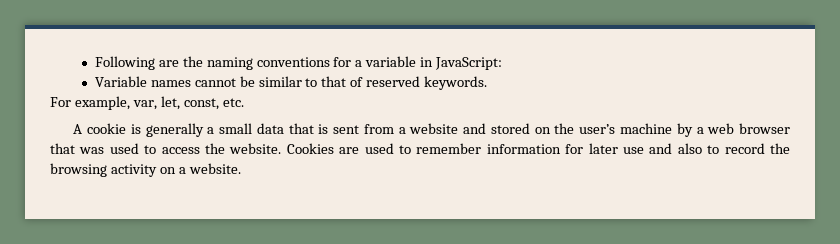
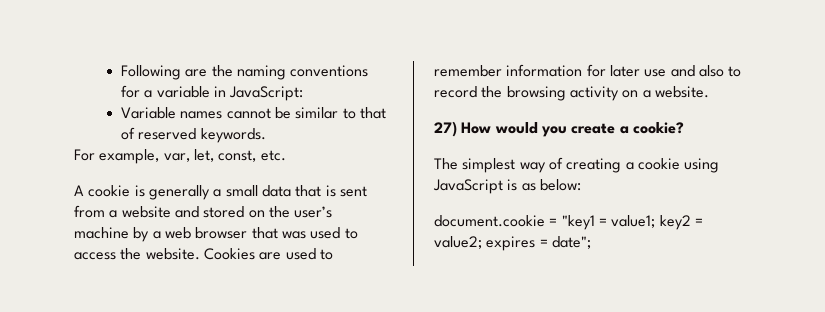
(241, 168) none -> [434,121,684,137] [434,157,720,173] [433,179,581,194] [434,215,703,230] [434,236,591,251] // 27) How would you create a cookie? // The simplest way of creating a cookie using JavaScript is as below: // document.cookie = "key1 = value1; key2 = value2; expires = date";

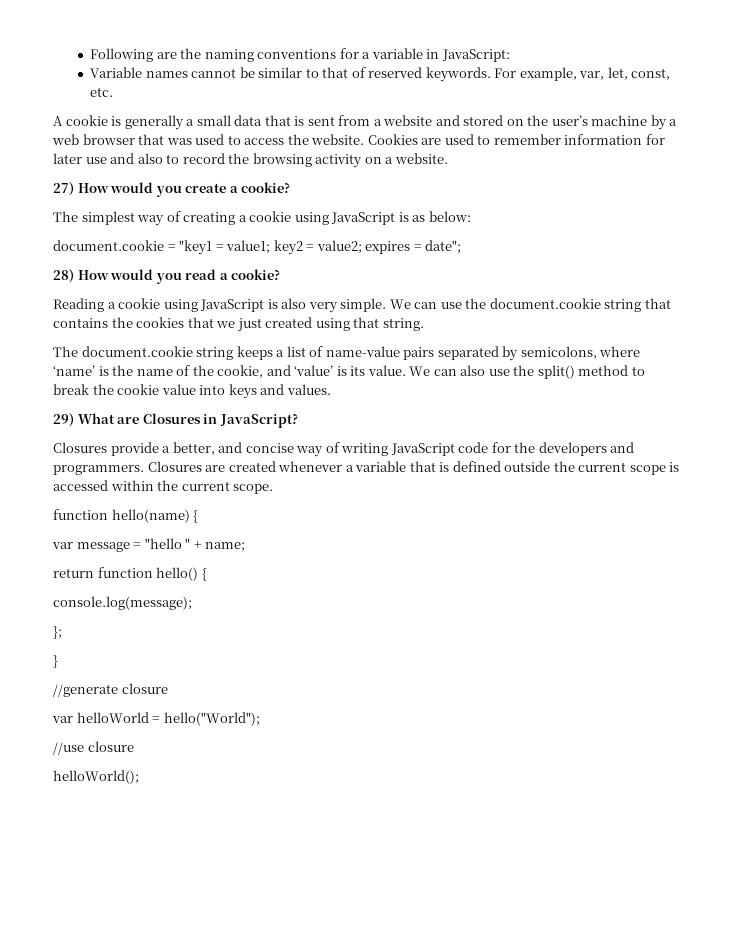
(266, 135) // -> (491, 74) none
(591, 242) none -> [53,269,281,284] [53,298,671,313] [53,317,424,332] [53,346,641,361] [53,365,645,379] [53,384,331,399] [53,413,298,428] [53,442,635,457] [53,461,680,475] [53,480,274,494] [53,509,199,523] [52,538,246,552] [53,567,207,581] [53,596,192,610] [53,626,62,639] [53,655,58,668] [53,683,168,697] [52,712,260,726] [53,741,134,755] [53,770,139,784] // 28) How would you read a cookie? // Reading a cookie using JavaScript is also very simple. We can use the document.cookie string that contains the cookies that we just created using that string. // The document.cookie string keeps a list of name-value pairs separated by semicolons, where ‘name’ is the name of the cookie, and ‘value’ is its value. We can also use the split() method to break the cookie value into keys and values. // 29) What are Closures in JavaScript? // Closures provide a better, and concise way of writing JavaScript code for the developers and programmers. Closures are created whenever a variable that is defined outside the current scope is accessed within the current scope. // function hello(name) { // var message = "hello " + name; // return function hello() { // console.log(message); // }; // } // //generate closure // var helloWorld = hello("World"); // //use closure // helloWorld();

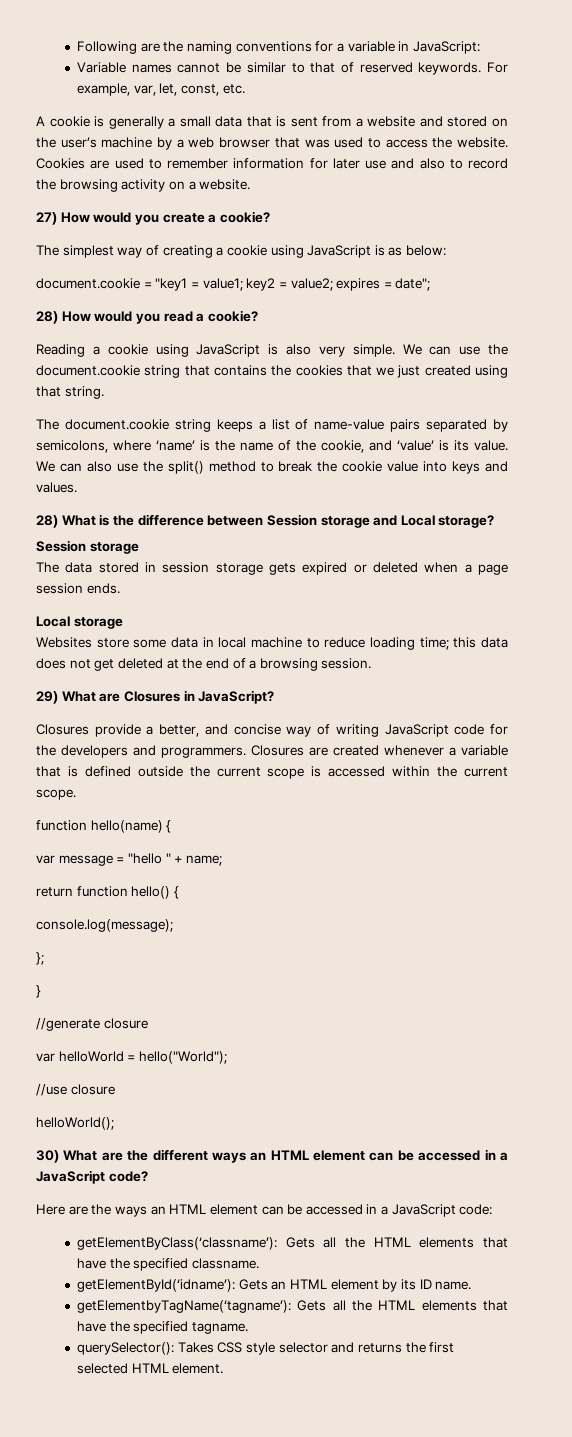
(331, 389) none -> [36,514,495,528] [36,540,139,554] [36,562,508,575] [36,583,120,594] [36,616,123,629] [36,637,509,650] [36,658,372,671] // 28) What is the difference between Session storage and Local storage? // Session storage // The data stored in session storage gets expired or deleted when a page session ends. // Local storage // Websites store some data in local machine to reduce loading time; this data does not get deleted at the end of a browsing session.
(139, 777) none -> [36,1149,508,1163] [36,1170,148,1184] [36,1204,493,1217] [77,1237,508,1250] [77,1258,259,1271] [77,1279,472,1292] [77,1300,509,1313] [77,1321,248,1334] [77,1342,455,1355] [77,1363,224,1374] // 30) What are the different ways an HTML element can be accessed in a JavaScript code? // Here are the ways an HTML element can be accessed in a JavaScript code: // getElementByClass(‘classname’): Gets all the HTML elements that have the specified classname. // getElementById(‘idname’): Gets an HTML element by its ID name. // getElementbyTagName(‘tagname’): Gets all the HTML elements that have the specified tagname. // querySelector(): Takes CSS style selector and returns the first selected HTML element.

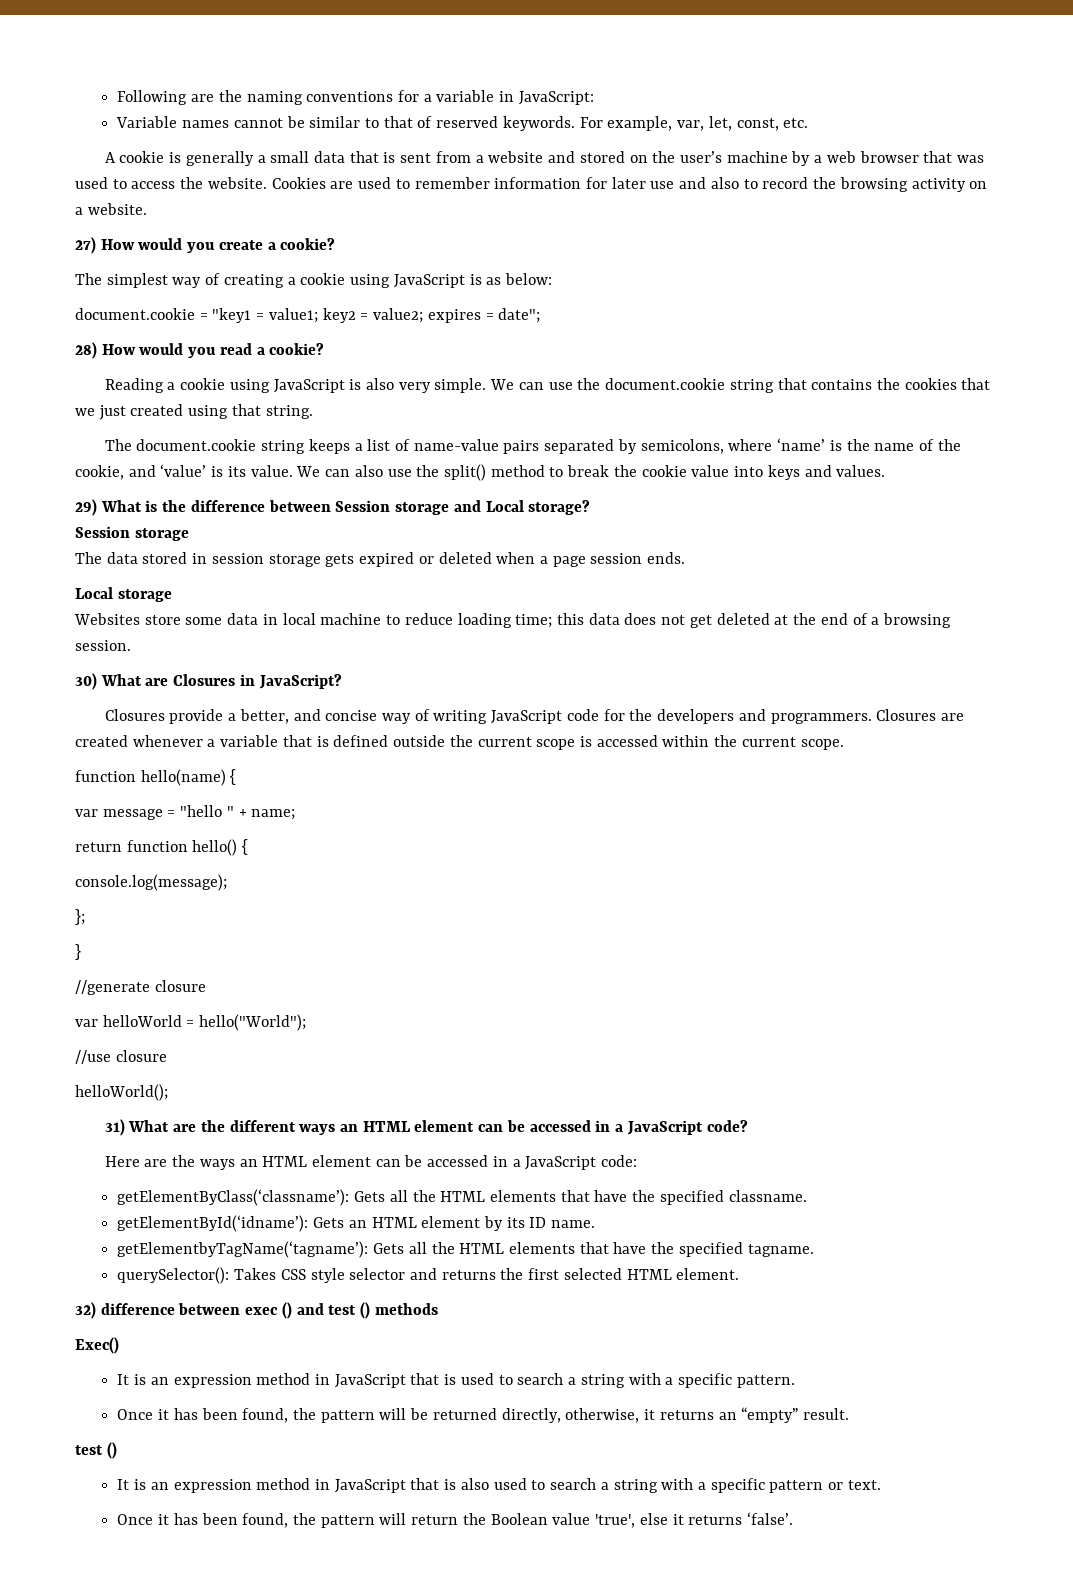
[36,515,58,528] 28) -> [75,499,97,516] 29)
[36,691,58,704] 29) -> [75,673,97,690] 30)
[36,1150,59,1163] 30) -> [104,1119,125,1136] 31)
(224, 1368) none -> [75,1302,438,1319] [75,1337,119,1354] [117,1373,795,1388] [117,1407,849,1423] [75,1442,117,1459] [117,1478,881,1493] [117,1512,793,1528] // 32) difference between exec () and test () methods // Exec() // It is an expression method in JavaScript that is used to search a string with a specific pattern. // Once it has been found, the pattern will be returned directly, otherwise, it returns an “empty” result. // test () // It is an expression method in JavaScript that is also used to search a string with a specific pattern or text. // Once it has been found, the pattern will return the Boolean value 'true', else it returns ‘false’.

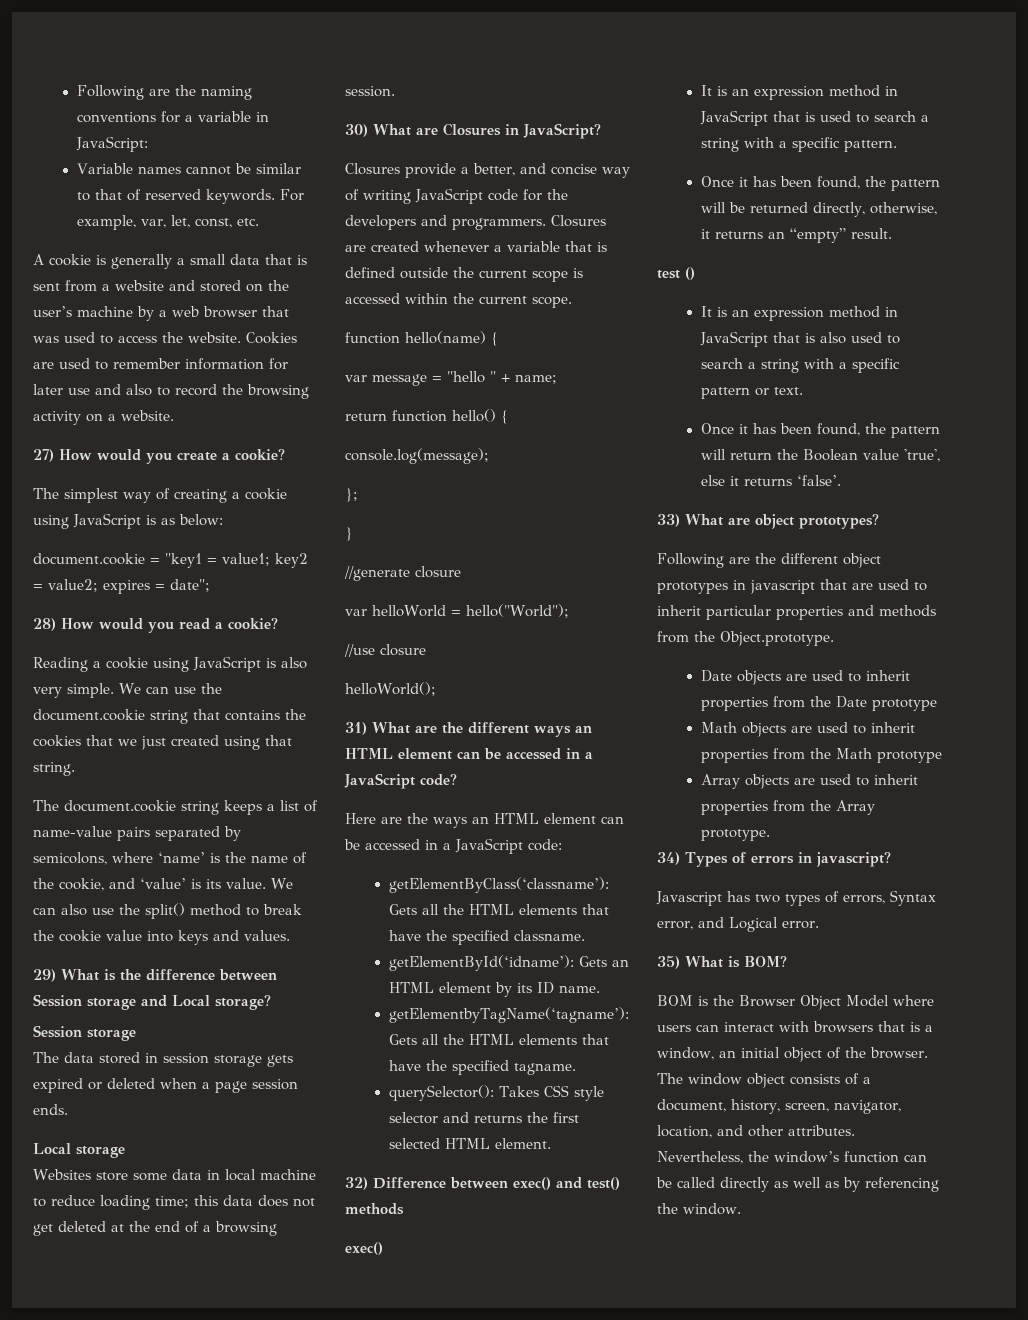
[100,1302,371,1319] difference between exec () and test () -> [373,1177,620,1190] Difference between exec() and test()
[75,1337,119,1354] Exec() -> [345,1242,383,1255] exec()
(793, 1518) none -> [657,514,879,529] [657,553,881,568] [657,579,927,594] [657,605,936,620] [657,631,834,646] [700,670,910,685] [700,696,937,711] [700,722,915,737] [700,748,942,763] [700,774,918,789] [700,800,875,815] [700,829,770,841] [657,852,891,867] [656,890,936,906] [657,917,819,932] [657,955,787,969] [657,995,934,1010] [657,1021,933,1033] [657,1047,928,1062] [657,1073,871,1088] [657,1099,901,1114] [657,1125,855,1138] [657,1151,927,1164] [656,1177,939,1192] [657,1203,741,1215] // 33) What are object prototypes? // Following are the different object prototypes in javascript that are used to inherit particular properties and methods from the Object.prototype. // Date objects are used to inherit properties from the Date prototype // Math objects are used to inherit properties from the Math prototype // Array objects are used to inherit properties from the Array prototype. // 34) Types of errors in javascript? // Javascript has two types of errors, Syntax error, and Logical error. // 35) What is BOM? // BOM is the Browser Object Model where users can interact with browsers that is a window, an initial object of the browser. The window object consists of a document, history, screen, navigator, location, and other attributes. Nevertheless, the window’s function can be called directly as well as by referencing the window.

